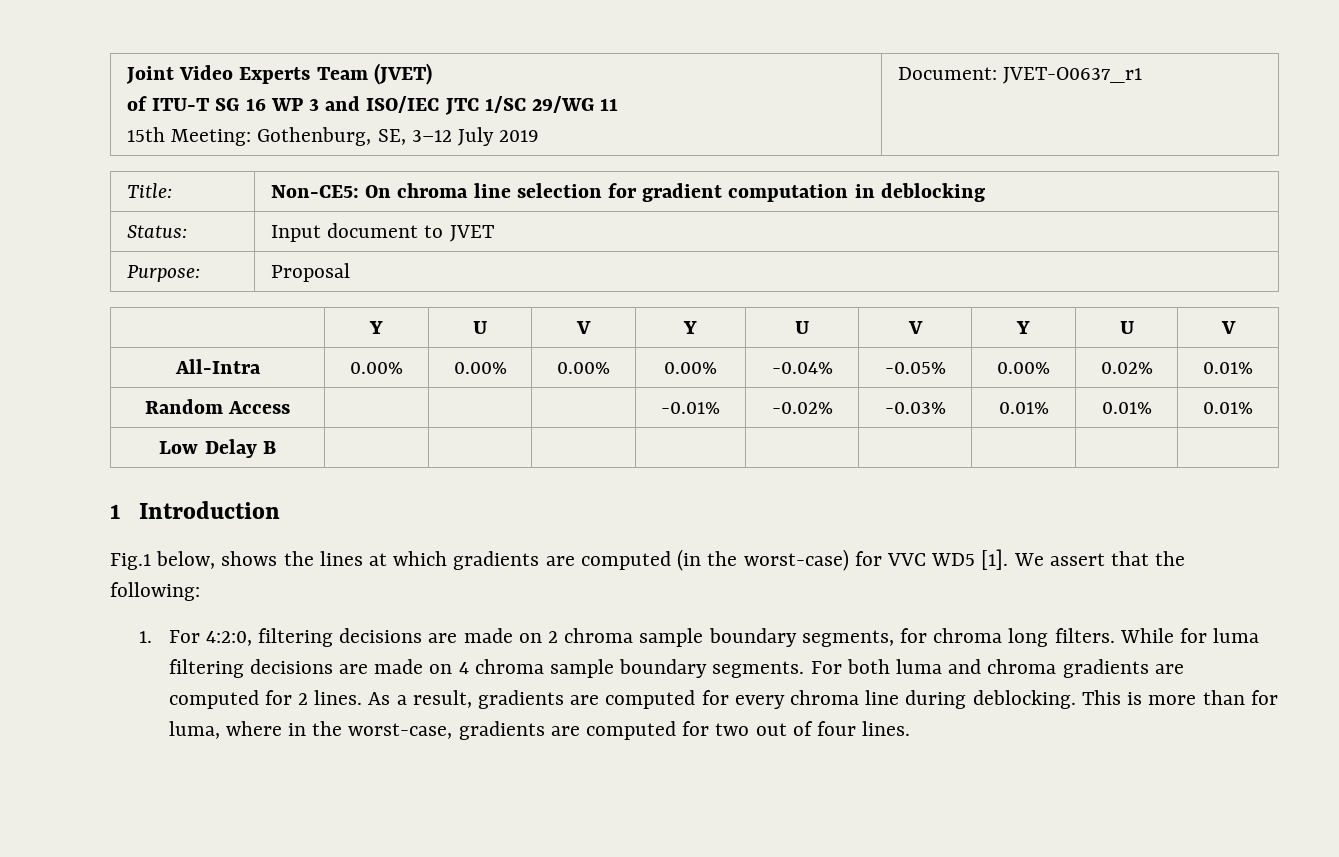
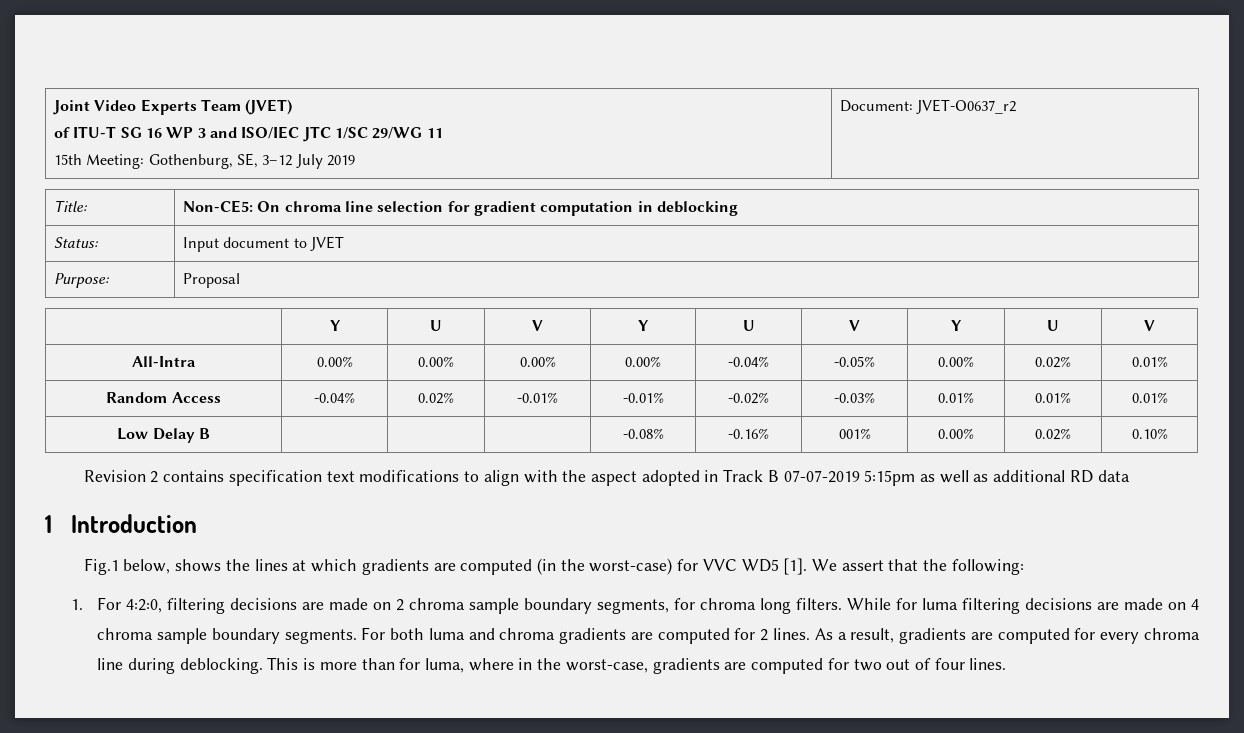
[1003,67,1143,84] JVET-O0637_r1 -> [916,99,1017,114] JVET-O0637_r2
(291, 407) | | -> [314,392,355,403] [418,392,454,404] [517,392,558,403] -0.04% | 0.02% | -0.01%
(276, 447) | | | | | -> [622,428,664,439] [728,428,769,439] [838,428,871,439] [938,428,974,439] [1035,428,1071,440] [1131,428,1168,439] [83,469,1130,486] -0.08% | -0.16% | 001% | 0.00% | 0.02% | 0.10% // Revision 2 contains specification text modifications to align with the aspect adopted in Track B 07-07-2019 5:15pm as well as additional RD data

